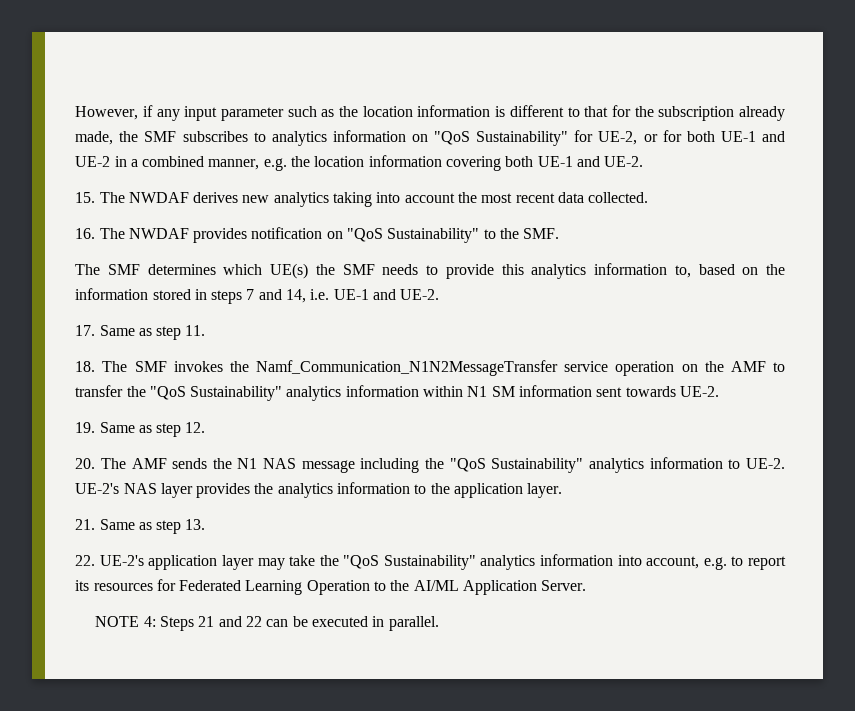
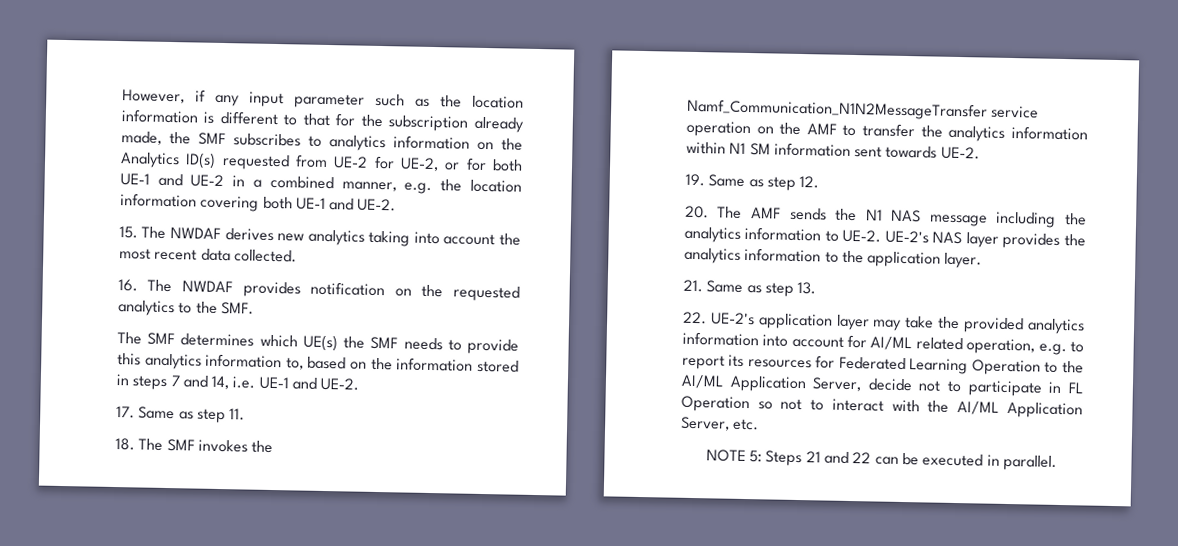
[434,131,569,146] "QoS Sustainability" -> [500,138,523,151] [119,152,369,171] the Analytics ID(s) requested from UE-2
[347,228,480,243] "QoS Sustainability" -> [421,284,520,302] [117,300,175,317] the requested analytics
[149,386,283,401] "QoS Sustainability" -> (943, 131) none
[449,458,584,473] "QoS Sustainability" -> (1087, 219) none
[343,555,476,570] "QoS Sustainability" -> [963,317,1025,334] provided
[646,556,700,569] account, -> [791,334,1036,355] account for AI/ML related operation,
[541,580,587,591] Server. -> [812,377,1084,397] [680,395,1083,419] [680,416,760,431] Server, decide not to participate in FL Operation so not to interact with the AI/ML Application Server, etc.
[143,616,156,627] 4: -> [749,450,763,463] 5:

